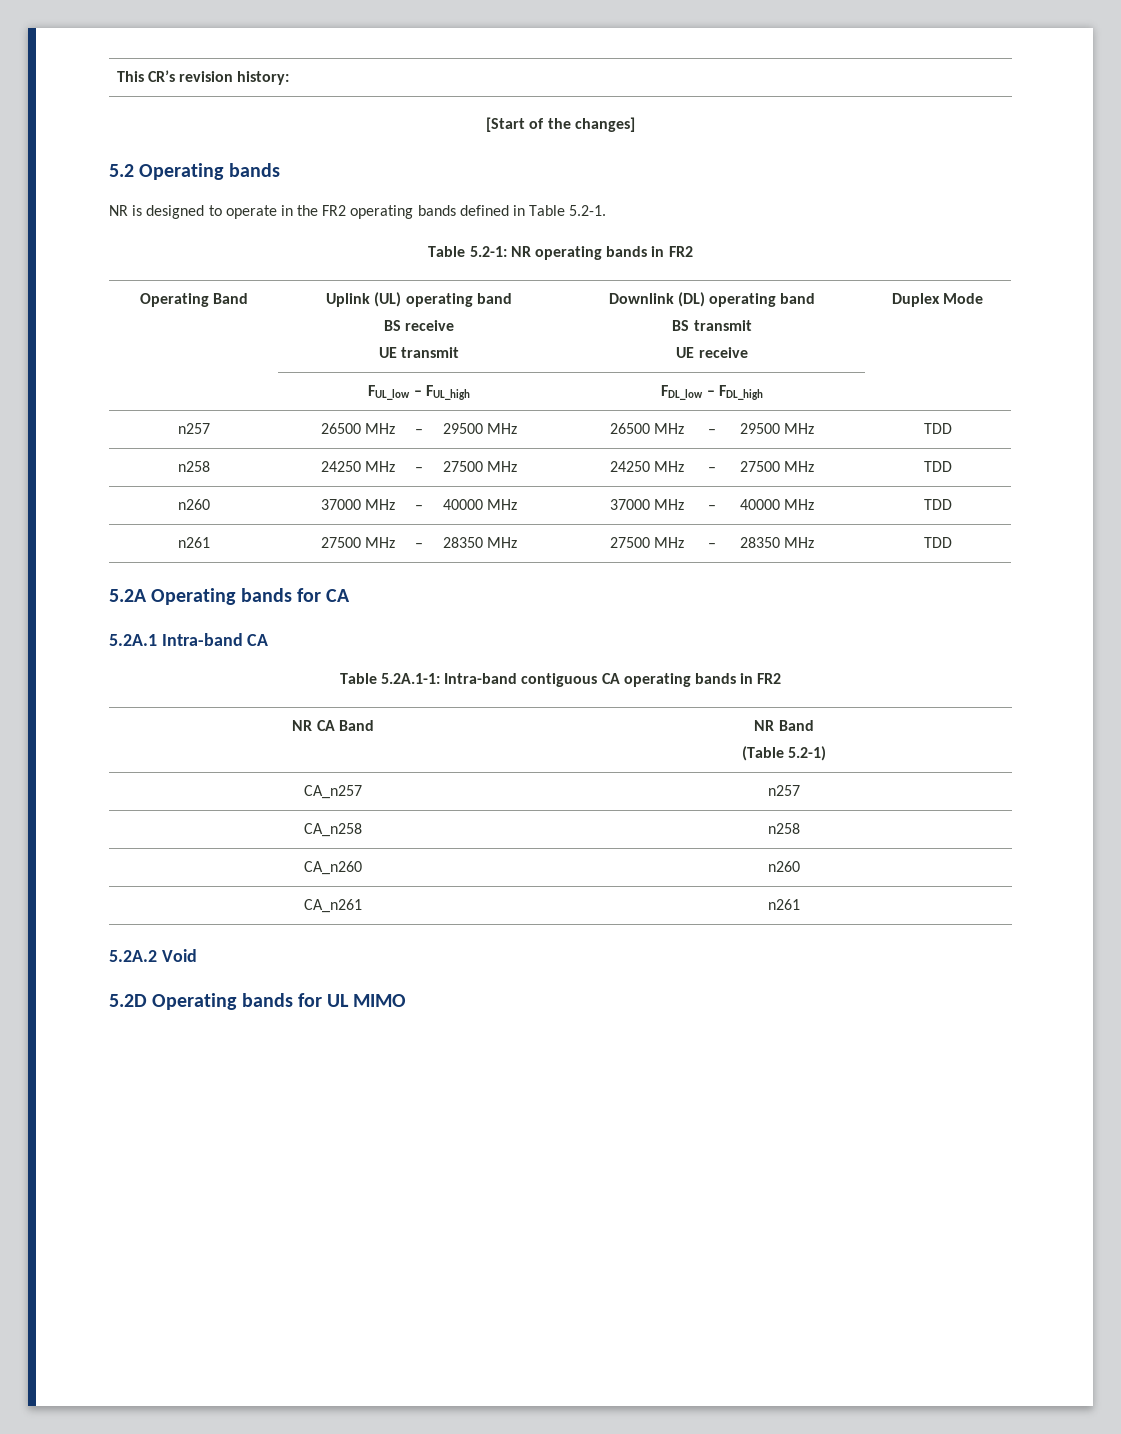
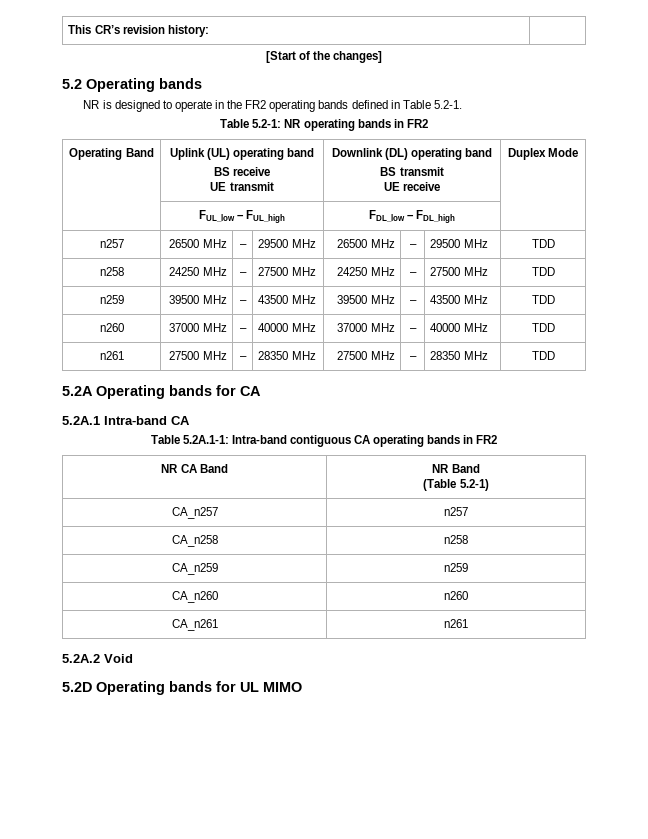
(952, 466) none -> [99,295,124,304] [169,295,227,304] [239,300,247,304] [258,295,316,304] [337,295,395,304] [409,300,417,304] [430,295,488,304] [531,295,555,304] // n259 | 39500 MHz | – | 43500 MHz | 39500 MHz | – | 43500 MHz | TDD
(800, 828) none -> [171,563,218,575] [444,563,468,572] // CA_n259 | n259

